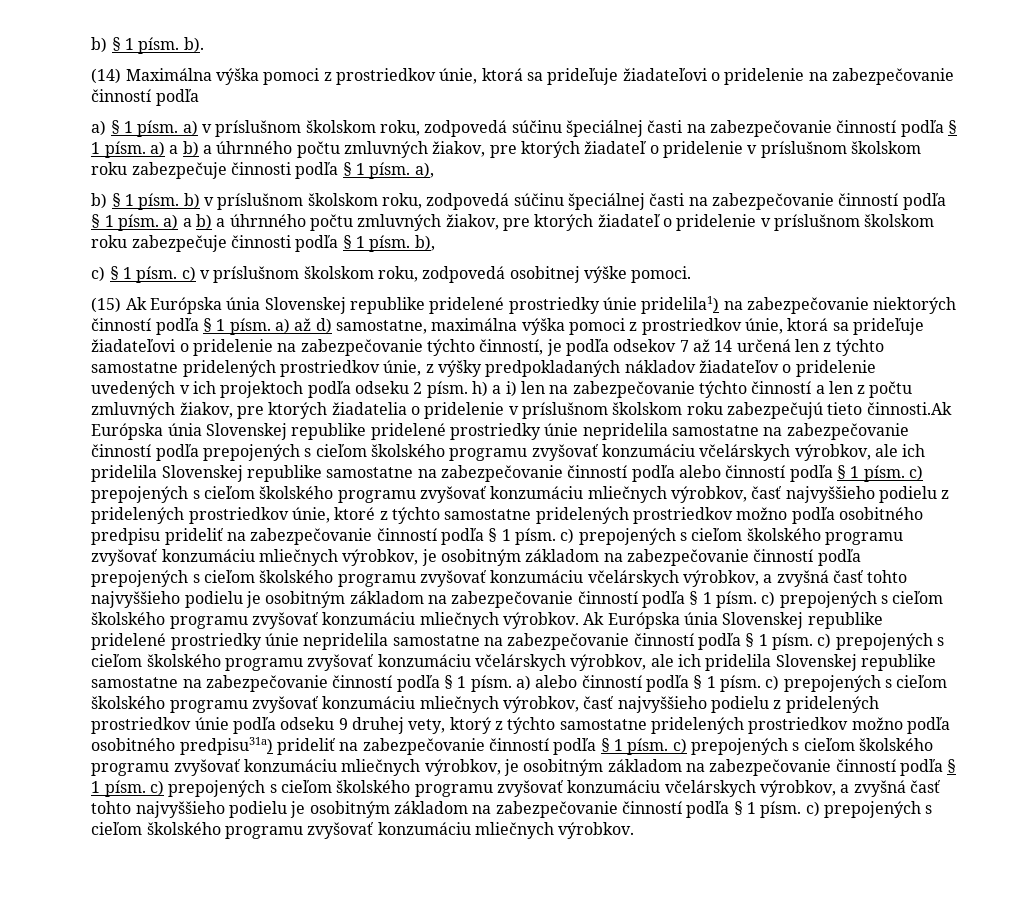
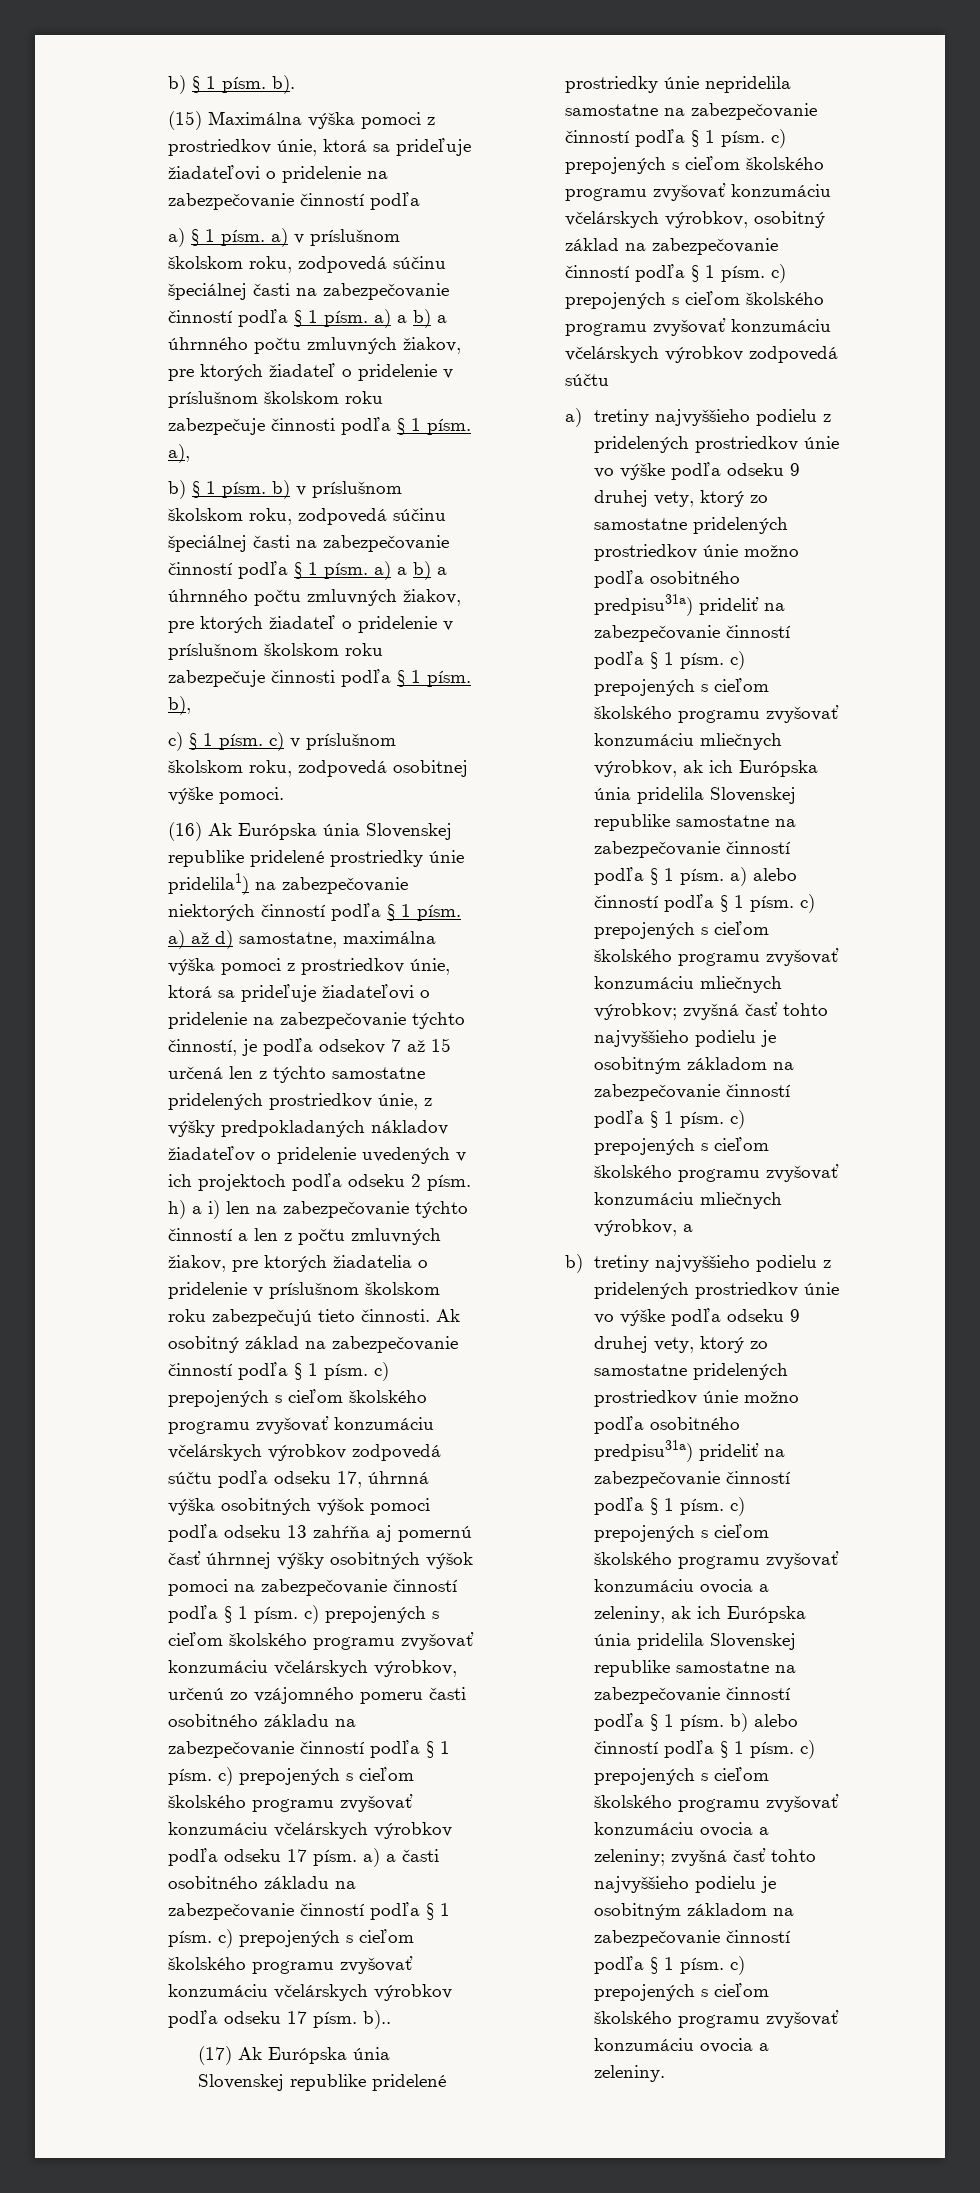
[91,68,122,84] (14) -> [168,111,203,130] (15)
[91,297,122,313] (15) -> [168,822,203,841] (16)
[714,340,733,352] 14 -> [431,1038,452,1052] 15
[866,402,952,415] [91,423,909,440] [91,444,926,461] [91,465,923,482] [91,486,950,503] [91,507,923,524] [91,528,224,545] činnosti.Ak Európska únia Slovenskej republike pridelené prostriedky únie nepridelila samostatne na zabezpečovanie činností podľa prepojených s cieľom školského programu zvyšovať konzumáciu včelárskych výrobkov, ale ich pridelila Slovenskej republike samostatne na zabezpečovanie činností podľa alebo činností podľa § 1 písm. c) prepojených s cieľom školského programu zvyšovať konzumáciu mliečnych výrobkov, časť najvyššieho podielu z pridelených prostriedkov únie, ktoré z týchto samostatne pridelených prostriedkov možno podľa osobitného predpisu prideliť -> [361,1309,461,1322] [168,1336,300,1353] činnosti. Ak osobitný základ
[259,549,861,566] [91,570,908,587] [91,591,424,608] mliečnych výrobkov, je osobitným základom na zabezpečovanie činností podľa prepojených s cieľom školského programu zvyšovať konzumáciu včelárskych výrobkov, a zvyšná časť tohto najvyššieho podielu je osobitným základom -> [168,1444,442,1461] [168,1470,430,1488] [168,1498,431,1515] [168,1524,473,1542] [168,1551,474,1569] [168,1579,229,1596] včelárskych výrobkov zodpovedá súčtu podľa odseku 17, úhrnná výška osobitných výšok pomoci podľa odseku 13 zahŕňa aj pomernú časť úhrnnej výšky osobitných výšok pomoci
[419,612,580,629] mliečnych výrobkov. -> [274,1660,458,1677] [168,1687,467,1704] [168,1714,357,1727] [168,1740,451,1758] [168,1767,415,1786] [168,1794,414,1812] [168,1822,453,1839] [168,1848,440,1867] [168,1876,357,1889] [168,1902,451,1920] [168,1929,415,1948] [168,1956,414,1974] [168,1984,453,2001] [168,2010,392,2029] [197,2046,232,2065] včelárskych výrobkov, určenú zo vzájomného pomeru časti osobitného základu na zabezpečovanie činností podľa § 1 písm. c) prepojených s cieľom školského programu zvyšovať konzumáciu včelárskych výrobkov podľa odseku 17 písm. a) a časti osobitného základu na zabezpečovanie činností podľa § 1 písm. c) prepojených s cieľom školského programu zvyšovať konzumáciu včelárskych výrobkov podľa odseku 17 písm. b).. // (17)
[650,654,701,667] ale ich -> [753,211,825,228] [564,238,778,255] [564,264,786,283] [564,291,824,309] [564,318,831,336] [564,346,838,363] [564,373,609,386] [564,408,832,427] [594,436,840,453] [594,462,801,480] [594,490,769,507] [594,517,789,534] [594,544,800,561] [594,570,741,588] [594,594,786,616] [594,625,792,642] [594,651,746,670] [594,678,770,696] [594,705,840,723] [594,733,783,750] [594,760,819,777] [594,787,632,800] osobitný základ na zabezpečovanie činností podľa § 1 písm. c) prepojených s cieľom školského programu zvyšovať konzumáciu včelárskych výrobkov zodpovedá súčtu // a) tretiny najvyššieho podielu z pridelených prostriedkov únie vo výške podľa odseku 9 druhej vety, ktorý zo samostatne pridelených prostriedkov únie možno podľa osobitného predpisu31a) prideliť na zabezpečovanie činností podľa § 1 písm. c) prepojených s cieľom školského programu zvyšovať konzumáciu mliečnych výrobkov, ak ich Európska únia
[503,696,879,713] [91,717,950,734] [91,737,933,755] [91,759,957,776] [91,780,850,797] výrobkov, časť najvyššieho podielu z pridelených prostriedkov únie podľa odseku 9 druhej vety, ktorý z týchto samostatne pridelených prostriedkov možno podľa osobitného predpisu31a) prideliť na zabezpečovanie činností podľa § 1 písm. c) prepojených s cieľom školského programu zvyšovať konzumáciu mliečnych výrobkov, je osobitným základom na zabezpečovanie činností podľa § 1 písm. c) prepojených s cieľom školského programu zvyšovať konzumáciu včelárskych výrobkov, a -> [594,1003,678,1020] výrobkov;
[558,822,635,839] výrobkov. -> [594,1219,694,1236] [564,1254,832,1273] [594,1282,840,1299] [594,1308,801,1326] [594,1336,769,1353] [594,1363,789,1380] [594,1390,800,1407] [594,1416,741,1434] [594,1440,786,1462] [594,1471,792,1488] [594,1497,746,1516] [594,1524,770,1542] [594,1551,840,1569] [594,1579,770,1594] [594,1606,807,1623] [594,1633,797,1650] [594,1660,797,1677] [594,1687,792,1704] [594,1713,799,1732] [594,1740,816,1759] [594,1767,770,1785] [594,1794,840,1812] [594,1822,770,1837] [594,1848,817,1866] [594,1876,777,1893] [594,1903,795,1920] [594,1930,792,1947] [594,1956,746,1975] [594,1983,770,2001] [594,2010,840,2028] [594,2038,770,2053] [594,2065,666,2082] výrobkov, a // b) tretiny najvyššieho podielu z pridelených prostriedkov únie vo výške podľa odseku 9 druhej vety, ktorý zo samostatne pridelených prostriedkov únie možno podľa osobitného predpisu31a) prideliť na zabezpečovanie činností podľa § 1 písm. c) prepojených s cieľom školského programu zvyšovať konzumáciu ovocia a zeleniny, ak ich Európska únia pridelila Slovenskej republike samostatne na zabezpečovanie činností podľa § 1 písm. b) alebo činností podľa § 1 písm. c) prepojených s cieľom školského programu zvyšovať konzumáciu ovocia a zeleniny; zvyšná časť tohto najvyššieho podielu je osobitným základom na zabezpečovanie činností podľa § 1 písm. c) prepojených s cieľom školského programu zvyšovať konzumáciu ovocia a zeleniny.

